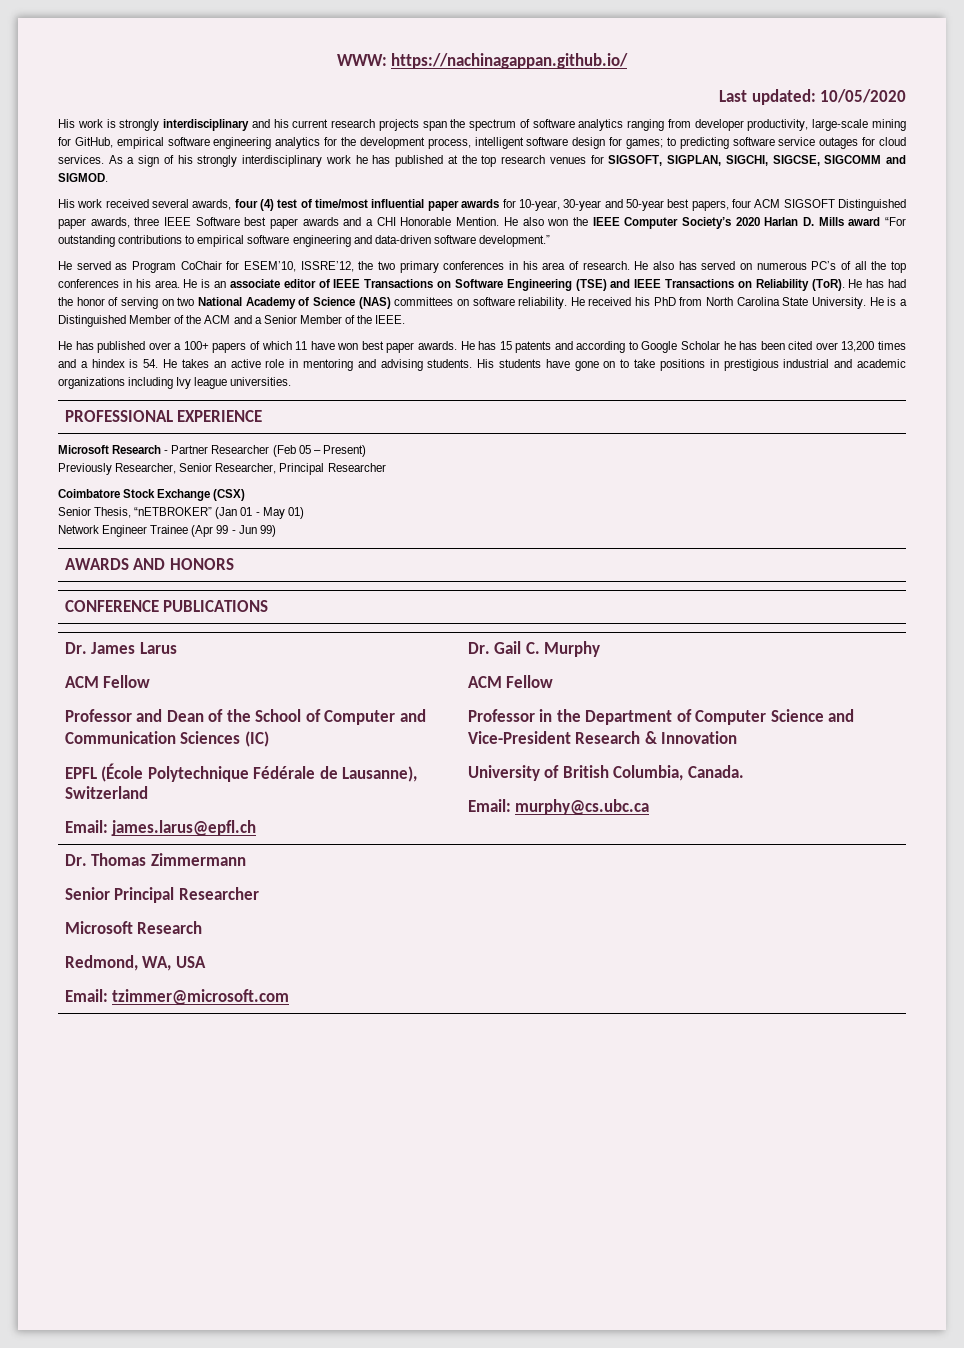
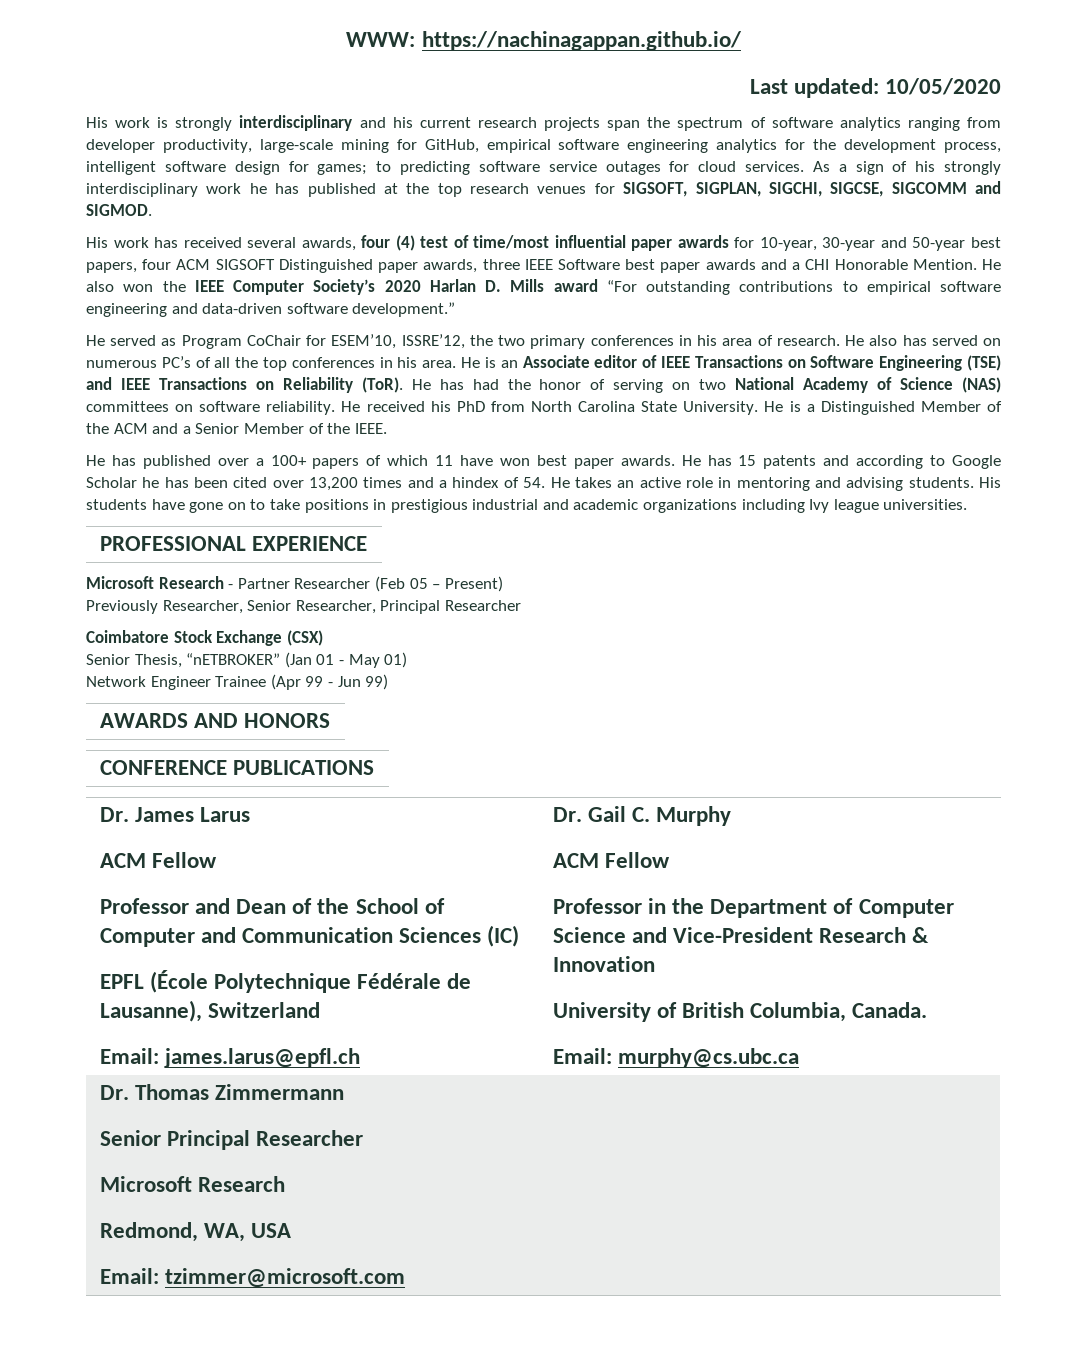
(103, 203) none -> [154,237,179,248] has
[229,279,280,288] associate -> [522,355,590,368] Associate
[129,359,139,368] is -> [503,477,519,488] of

